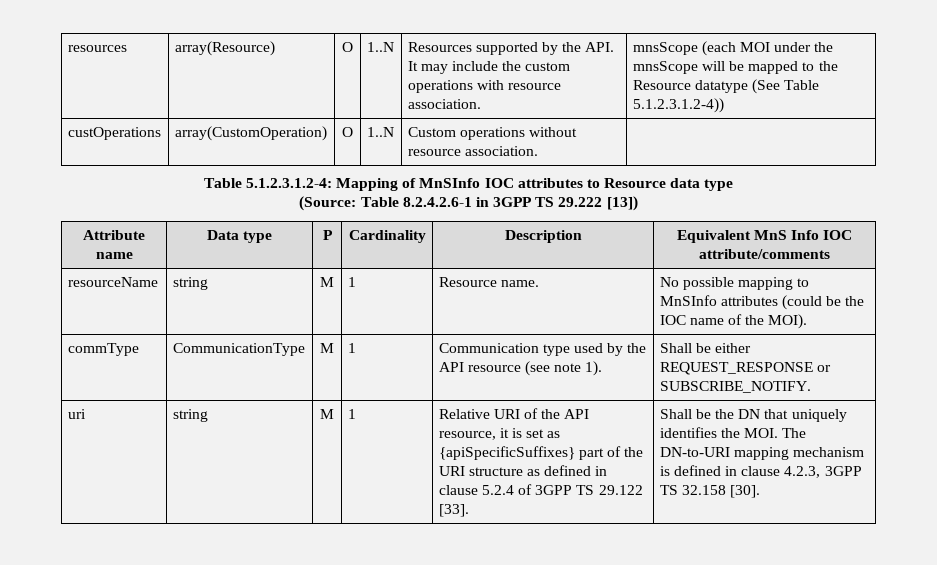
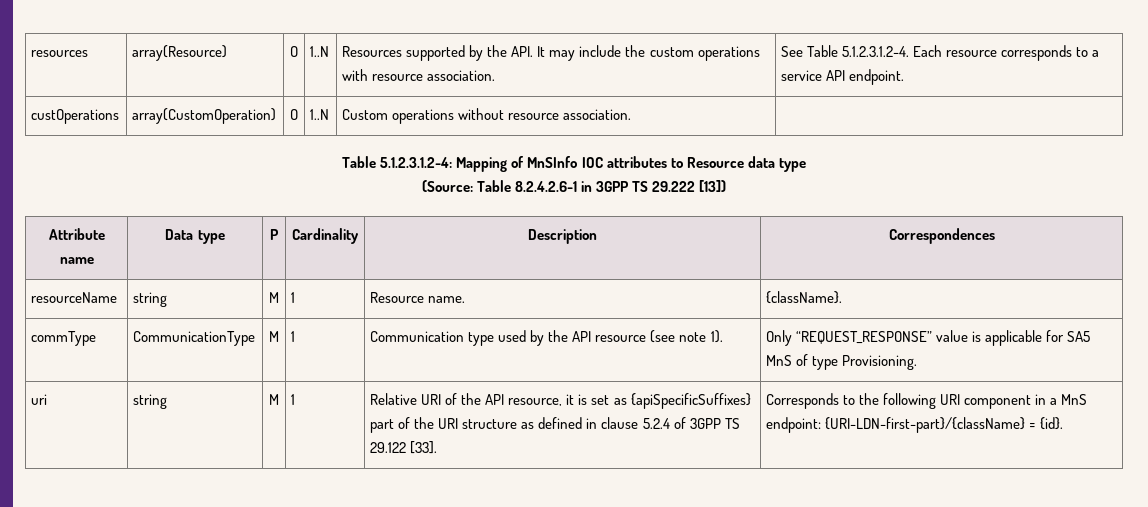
[632,41,834,56] [632,61,838,74] [632,79,820,94] [632,98,724,113] mnsScope (each MOI under the mnsScope will be mapped to the Resource datatype (See Table 5.1.2.3.1.2-4)) -> [781,45,1100,61] [781,69,905,85] See Table 5.1.2.3.1.2-4. Each resource corresponds to a service API endpoint.
[676,230,853,243] [699,249,830,259] Equivalent MnS Info IOC attribute/comments -> [888,228,995,244] Correspondences
[659,277,810,290] [659,295,865,310] [659,314,808,329] No possible mapping to MnSInfo attributes (could be the IOC name of the MOI). -> [766,291,843,304] {className}.
[659,343,752,353] [659,362,831,375] [659,381,811,393] Shall be either REQUEST_RESPONSE or SUBSCRIBE_NOTIFY. -> [766,330,1091,346] [766,354,918,370] Only “REQUEST_RESPONSE” value is applicable for SA5 MnS of type Provisioning.
[659,409,847,422] [659,427,807,438] [659,447,865,460] [659,465,862,478] [659,485,761,498] Shall be the DN that uniquely identifies the MOI. The DN-to-URI mapping mechanism is defined in clause 4.2.3, 3GPP TS 32.158 [30]. -> [766,393,1088,409] [766,417,1064,433] Corresponds to the following URI component in a MnS endpoint: {URI-LDN-first-part}/{className} = {id}.

